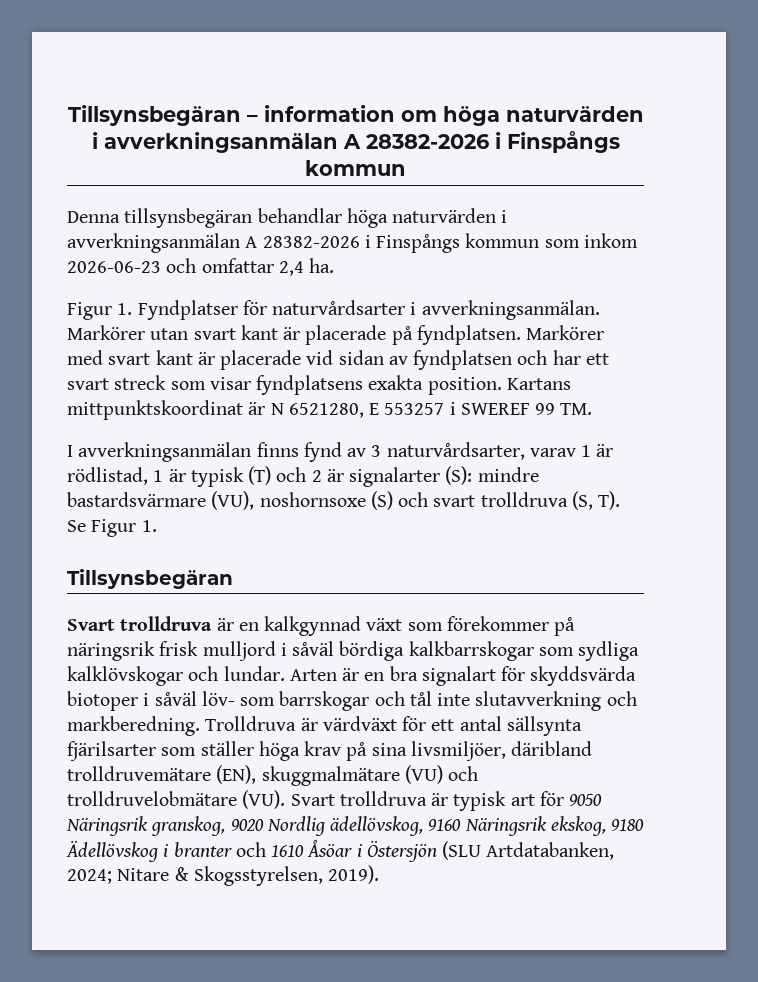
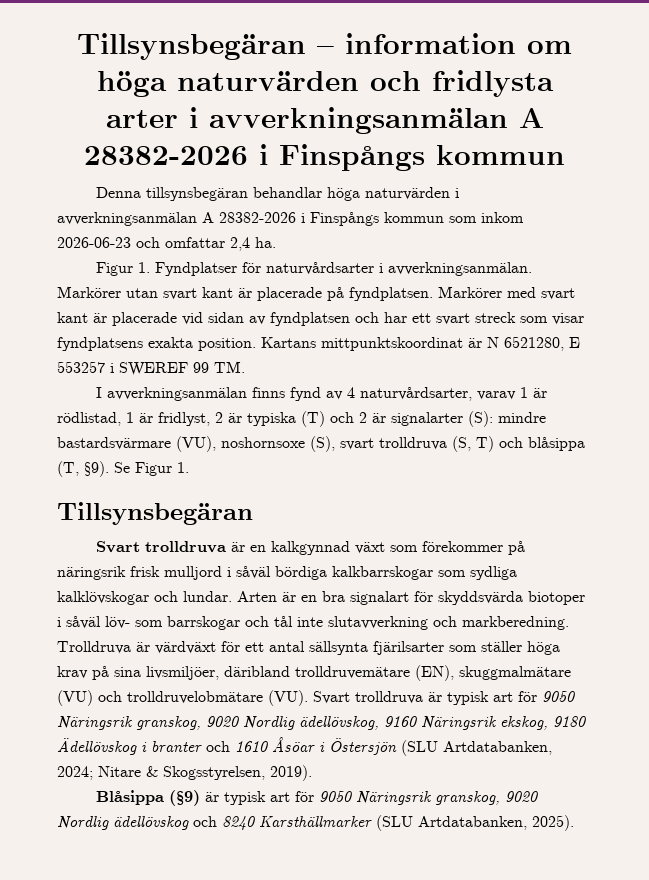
(644, 114) none -> [369,70,554,97] [105,110,178,128] och fridlysta arter
[371,445,382,457] 3 -> [346,387,355,398] 4
[190,467,244,487] typisk -> [158,412,296,426] fridlyst, 2 är typiska
[370,491,429,510] (S) och -> [310,436,335,452] (S),
[598,491,621,510] T). -> [476,436,585,452] [57,461,109,477] T) och blåsippa (T, §9).
(380, 874) none -> [95,790,538,806] [57,815,574,831] // Blåsippa (§9) är typisk art för 9050 Näringsrik granskog, 9020 Nordlig ädellövskog och 8240 Karsthällmarker (SLU Artdatabanken, 2025).

